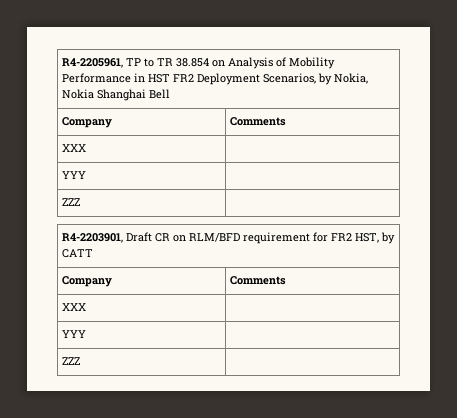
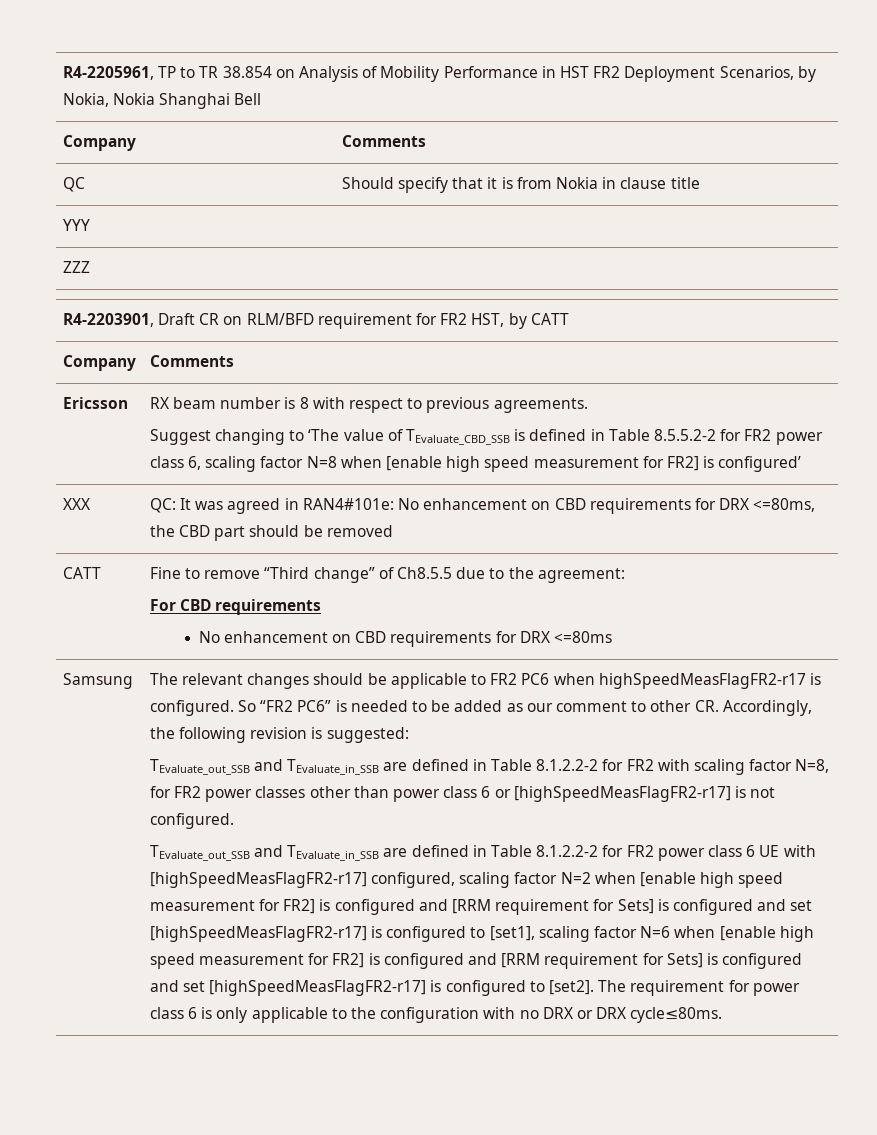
[61,144,86,152] XXX | -> [62,177,85,192] [341,177,700,193] QC | Should specify that it is from Nokia in clause title
[61,303,86,311] [61,330,86,338] [61,357,80,365] XXX | // YYY | // ZZZ | -> [62,397,128,409] [149,397,588,413] [149,429,823,445] [149,456,802,472] [62,498,91,510] [149,498,816,514] [149,525,393,541] [62,567,101,579] [149,567,625,583] [149,599,322,615] [198,631,612,647] [62,673,133,689] [149,673,821,689] [149,700,812,716] [149,727,409,743] [149,759,830,775] [149,786,776,802] [149,813,234,829] [149,845,816,861] [149,872,784,888] [149,899,813,915] [149,926,814,942] [149,953,803,969] [149,980,800,996] [149,1007,723,1023] Ericsson | RX beam number is 8 with respect to previous agreements. // Suggest changing to ‘The value of TEvaluate_CBD_SSB is defined in Table 8.5.5.2-2 for FR2 power class 6, scaling factor N=8 when [enable high speed measurement for FR2] is configured’ // XXX | QC: It was agreed in RAN4#101e: No enhancement on CBD requirements for DRX <=80ms, the CBD part should be removed // CATT | Fine to remove “Third change” of Ch8.5.5 due to the agreement: // For CBD requirements // No enhancement on CBD requirements for DRX <=80ms // Samsung | The relevant changes should be applicable to FR2 PC6 when highSpeedMeasFlagFR2-r17 is configured. So “FR2 PC6” is needed to be added as our comment to other CR. Accordingly, the following revision is suggested: // TEvaluate_out_SSB and TEvaluate_in_SSB are defined in Table 8.1.2.2-2 for FR2 with scaling factor N=8, for FR2 power classes other than power class 6 or [highSpeedMeasFlagFR2-r17] is not configured. // TEvaluate_out_SSB and TEvaluate_in_SSB are defined in Table 8.1.2.2-2 for FR2 power class 6 UE with [highSpeedMeasFlagFR2-r17] configured, scaling factor N=2 when [enable high speed measurement for FR2] is configured and [RRM requirement for Sets] is configured and set [highSpeedMeasFlagFR2-r17] is configured to [set1], scaling factor N=6 when [enable high speed measurement for FR2] is configured and [RRM requirement for Sets] is configured and set [highSpeedMeasFlagFR2-r17] is configured to [set2]. The requirement for power class 6 is only applicable to the configuration with no DRX or DRX cycle≤80ms.

